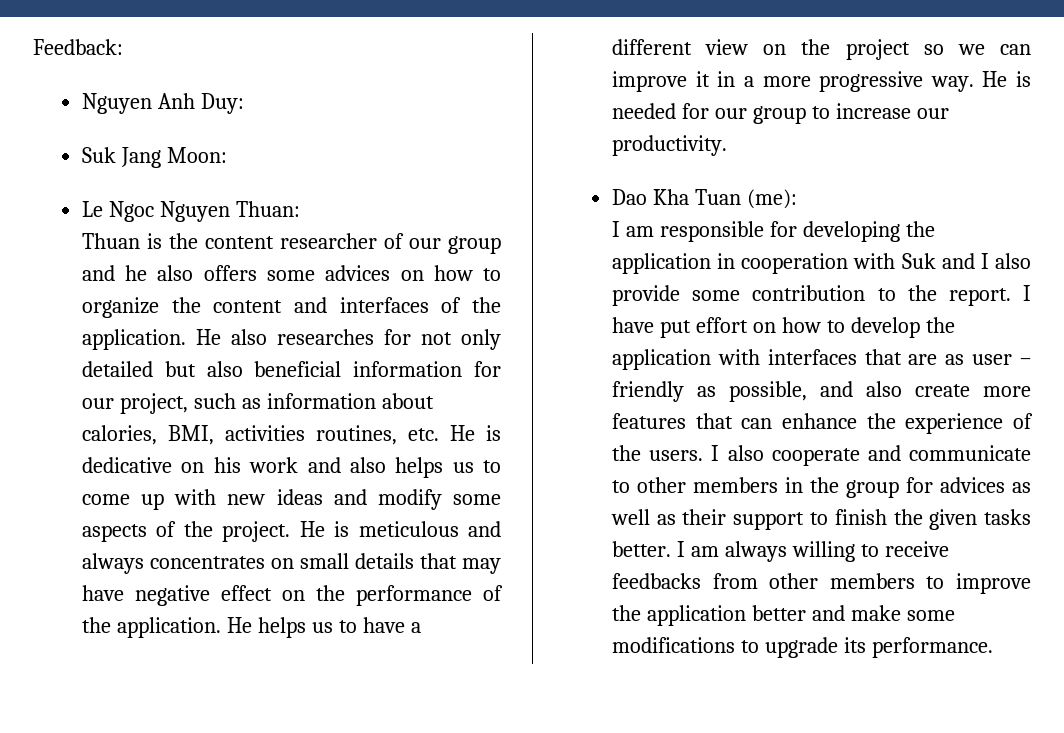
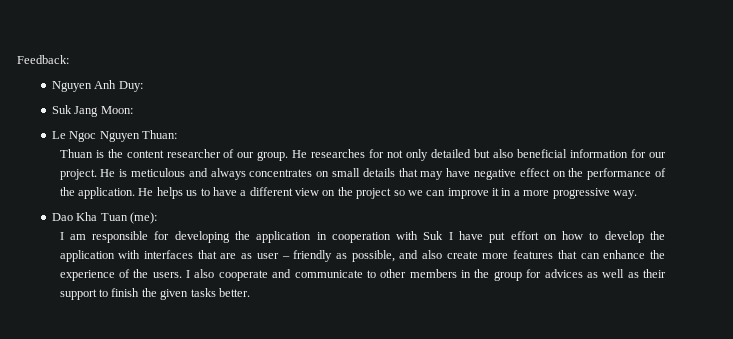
[448,236,501,254] [81,265,501,281] [81,297,501,318] [81,329,267,350] group and he also offers some advices on how to organize the content and interfaces of the application. He also -> [257,150,308,161] group. He
[119,393,434,414] [81,425,501,445] [81,457,501,478] [81,489,502,510] [81,521,213,542] project, such as information about calories, BMI, activities routines, etc. He is dedicative on his work and also helps us to come up with new ideas and modify some aspects of the -> (666, 155) none
[982,71,1031,87] [611,103,949,124] [611,135,727,156] He is needed for our group to increase our productivity. -> (637, 194) none
[941,253,1031,269] [611,285,1011,306] and I also provide some contribution to the report. -> (444, 235) none
[676,541,949,562] [611,573,1031,594] [611,605,955,626] [611,637,993,658] I am always willing to receive feedbacks from other members to improve the application better and make some modifications to upgrade its performance. -> (250, 292) none

